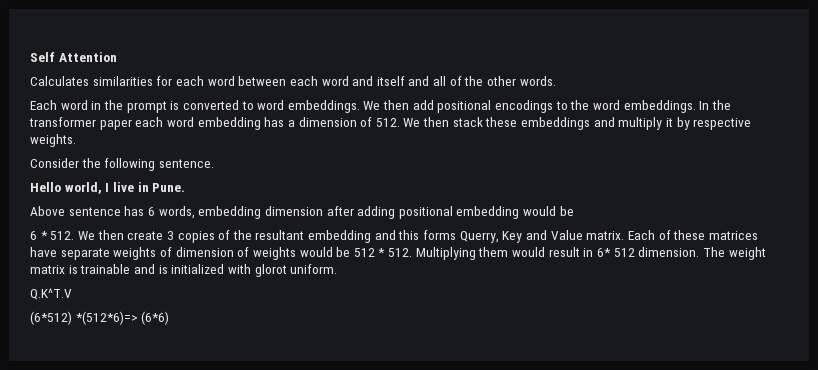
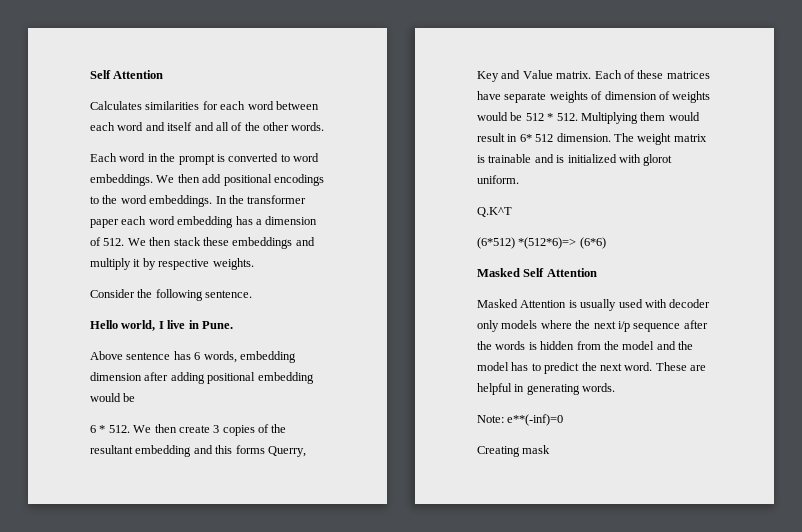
[30,288,72,300] Q.K^T.V -> [477,207,512,217] Q.K^T
(170, 318) none -> [477,268,597,277] [477,299,711,311] [477,320,708,332] [477,341,693,350] [477,362,706,374] [477,383,616,395] [477,414,564,426] [477,445,551,457] // Masked Self Attention // Masked Attention is usually used with decoder only models where the next i/p sequence after the words is hidden from the model and the model has to predict the next word. These are helpful in generating words. // Note: e**(-inf)=0 // Creating mask

